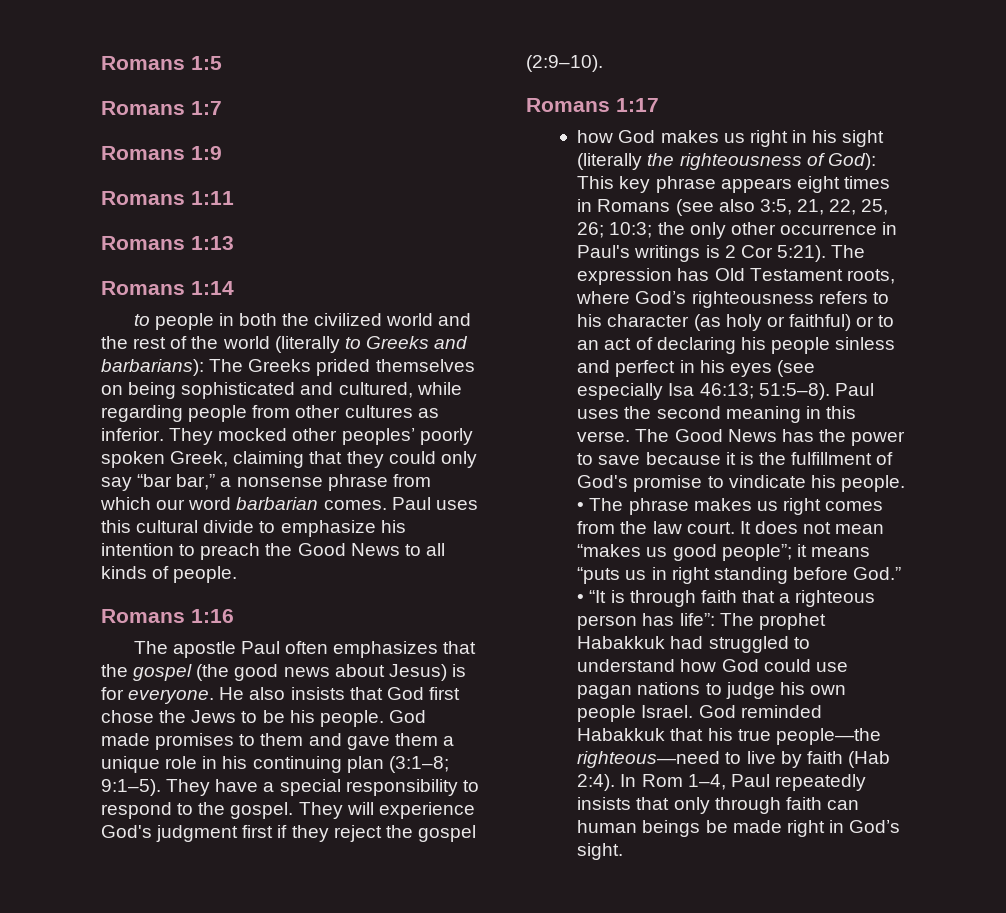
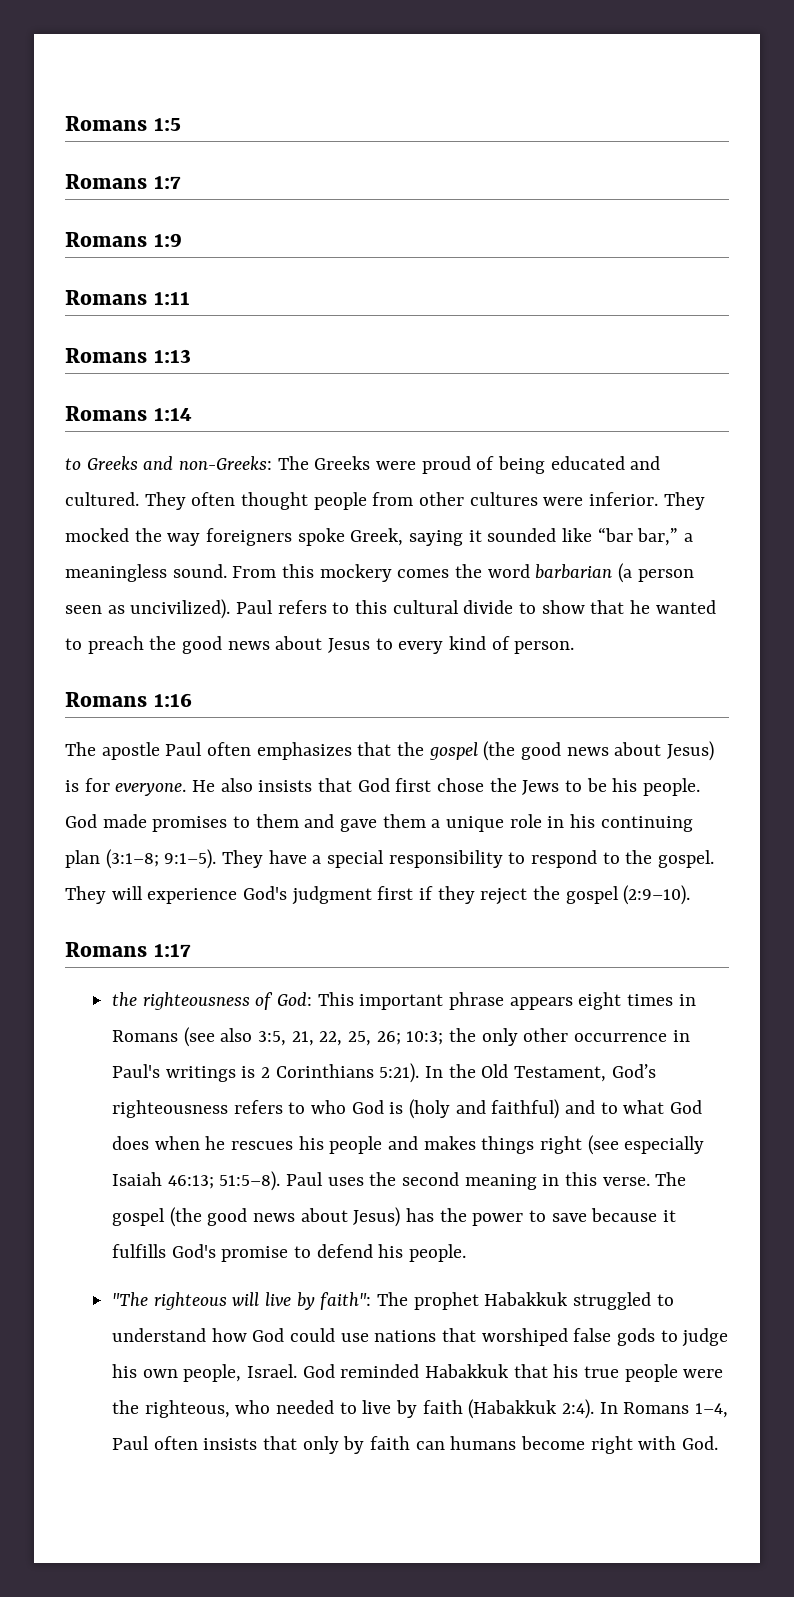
[154,313,472,330] [101,336,361,353] people in both the civilized world and the rest of the world (literally to -> (81, 464) none
[101,359,204,376] barbarians): -> [179,456,273,470] non-Greeks:
[316,359,475,376] [101,382,462,399] [101,405,183,422] prided themselves on being sophisticated and cultured, while regarding -> [376,456,661,474] [65,492,309,510] were proud of being educated and cultured. They often thought
[417,408,439,418] as -> [543,497,584,506] were
[292,428,473,445] [101,451,477,468] [101,474,431,491] [100,497,478,510] [101,520,406,537] [101,543,445,560] [101,566,238,583] other peoples’ poorly spoken Greek, claiming that they could only say “bar bar,” a nonsense phrase from which our word barbarian comes. Paul uses this cultural divide to emphasize his intention to preach the Good News to all kinds of people. -> [134,527,694,546] [65,563,694,583] [65,599,716,619] [65,636,575,654] the way foreigners spoke Greek, saying it sounded like “bar bar,” a meaningless sound. From this mockery comes the word barbarian (a person seen as uncivilized). Paul refers to this cultural divide to show that he wanted to preach the good news about Jesus to every kind of person.
[577,130,885,147] [577,153,876,170] [577,176,651,193] how God makes us right in his sight (literally the righteousness of God): This key -> [111,992,444,1010] the righteousness of God: This important
[740,245,866,262] [577,268,895,285] [576,291,889,308] [577,314,895,331] [577,337,896,354] [577,360,772,377] Cor 5:21). The expression has Old Testament roots, where God’s righteousness refers to his character (as holy or faithful) or to an act of declaring his people sinless and perfect in his eyes -> [275,1063,656,1083] [111,1099,703,1119] [111,1136,583,1154] Corinthians 5:21). In the Old Testament, God’s righteousness refers to who God is (holy and faithful) and to what God does when he rescues his people and makes things right
[668,383,695,396] Isa -> [111,1172,162,1186] Isaiah
[674,429,777,442] Good News -> [111,1207,401,1227] gospel (the good news about Jesus)
[739,452,894,465] is the fulfillment of -> [111,1244,166,1258] fulfills
[728,475,905,492] [577,498,884,515] [577,521,885,534] [577,544,870,561] [577,567,902,584] [577,590,876,607] [577,613,715,630] vindicate his people. • The phrase makes us right comes from the law court. It does not mean “makes us good people”; it means “puts us in right standing before God.” • “It is through faith that a righteous person has life”: -> [316,1244,467,1262] [111,1292,372,1310] defend his people. // "The righteous will live by faith":
[670,636,704,649] had -> (569, 1299) none
[577,682,701,699] pagan nations -> [374,1328,656,1346] nations that worshiped false gods
[577,705,637,722] people -> [183,1364,242,1382] people,
[775,728,881,745] [577,751,721,768] people—the righteous—need -> [624,1364,724,1382] [111,1400,335,1418] people were the righteous, who needed
[847,751,890,768] (Hab -> [468,1399,558,1419] (Habakkuk
[641,774,683,787] Rom -> [623,1402,690,1414] Romans
[774,774,866,791] repeatedly -> [153,1436,198,1450] often
[714,797,781,814] through -> [343,1436,365,1454] by
[577,820,901,837] [577,843,624,860] human beings be made right in God’s sight. -> [450,1436,719,1454] humans become right with God.

